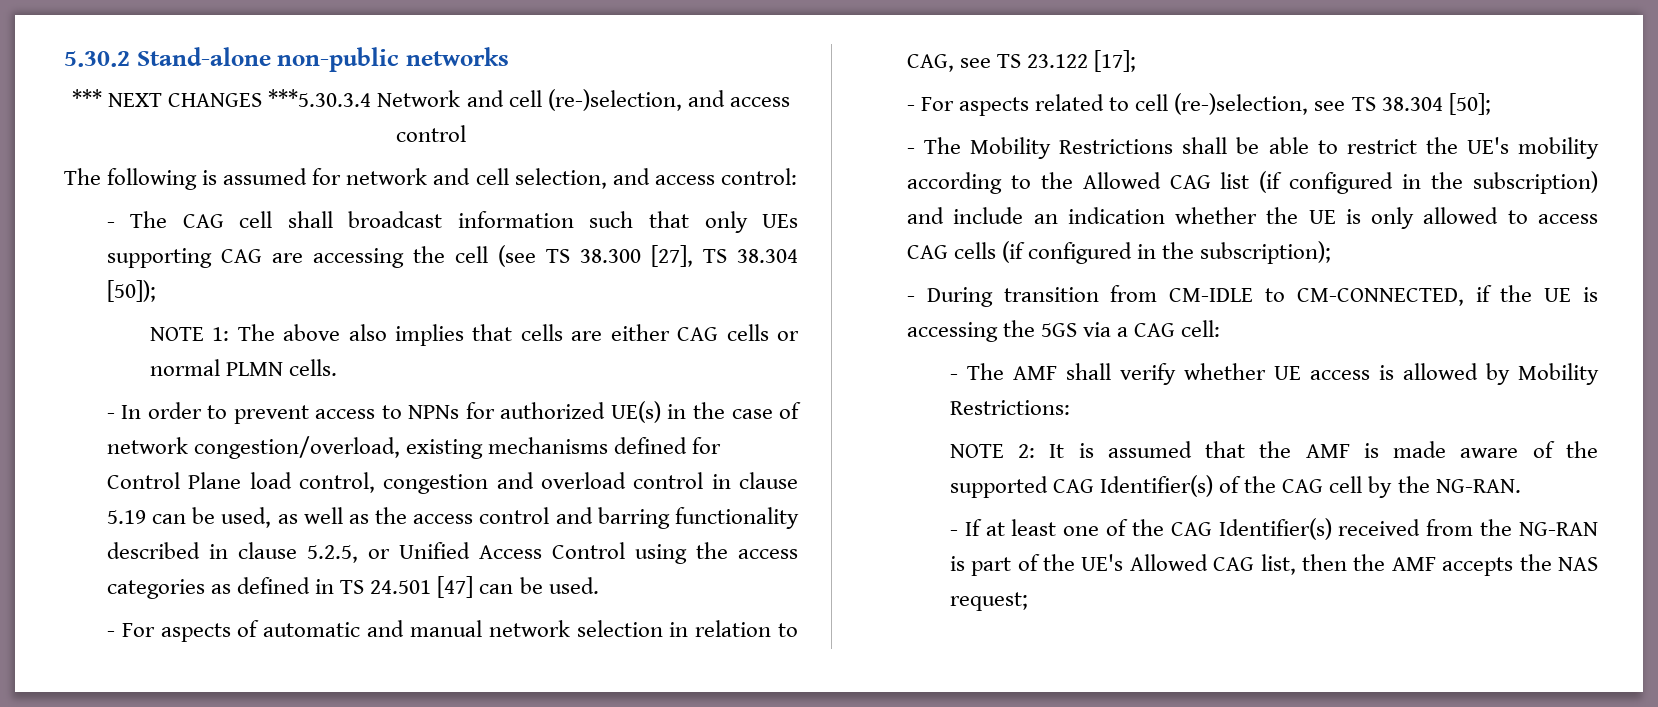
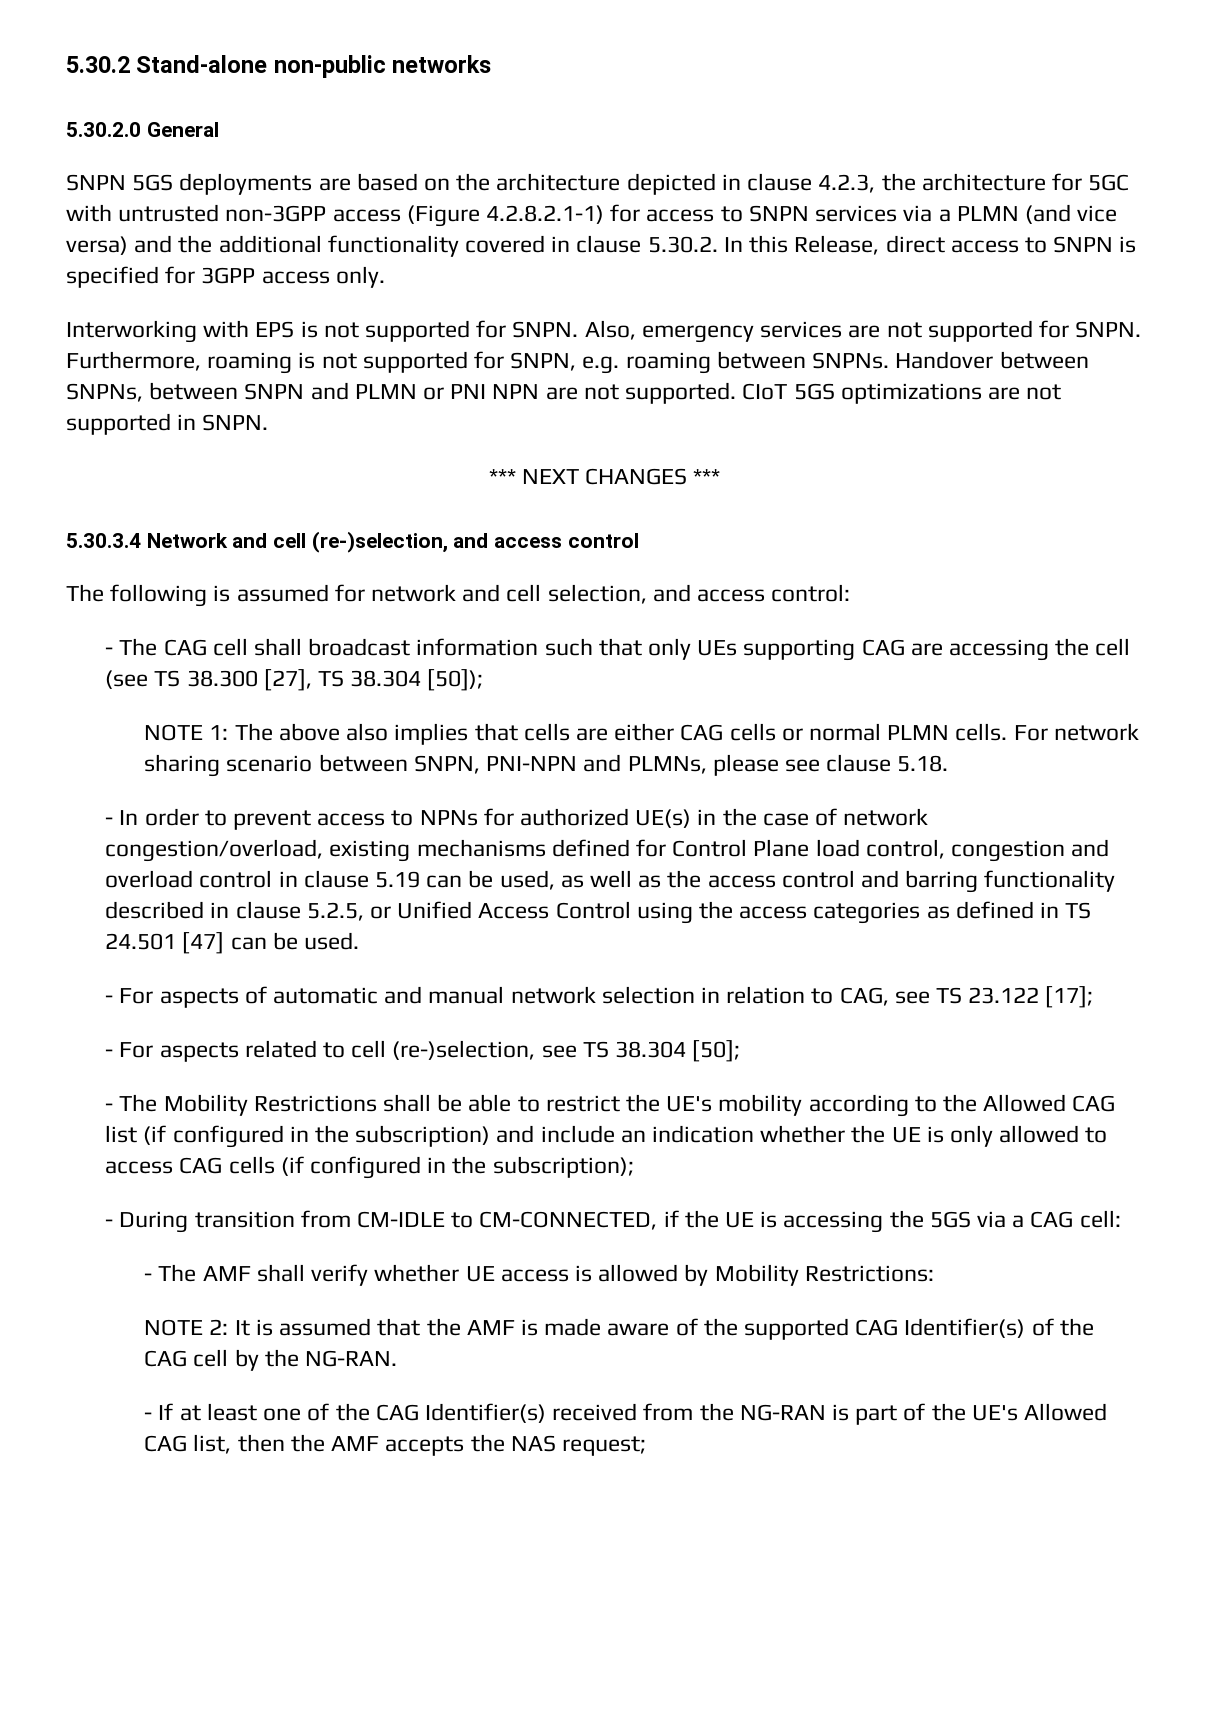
(509, 56) none -> [66,122,219,137] [66,173,1130,195] [66,204,1118,227] [66,235,1137,257] [66,266,385,288] [66,320,1142,343] [66,351,1089,374] [66,382,1062,404] [66,413,269,435] // 5.30.2.0 General // SNPN 5GS deployments are based on the architecture depicted in clause 4.2.3, the architecture for 5GC with untrusted non-3GPP access (Figure 4.2.8.2.1-1) for access to SNPN services via a PLMN (and vice versa) and the additional functionality covered in clause 5.30.2. In this Release, direct access to SNPN is specified for 3GPP access only. // Interworking with EPS is not supported for SNPN. Also, emergency services are not supported for SNPN. Furthermore, roaming is not supported for SNPN, e.g. roaming between SNPNs. Handover between SNPNs, between SNPN and PLMN or PNI NPN are not supported. CIoT 5GS optimizations are not supported in SNPN.
[268,89,372,107] ***5.30.3.4 -> [693,469,721,484] [66,533,141,548] *** // 5.30.3.4
(338, 367) none -> [1013,723,1139,741] [144,754,949,777] For network sharing scenario between SNPN, PNI-NPN and PLMNs, please see clause 5.18.

